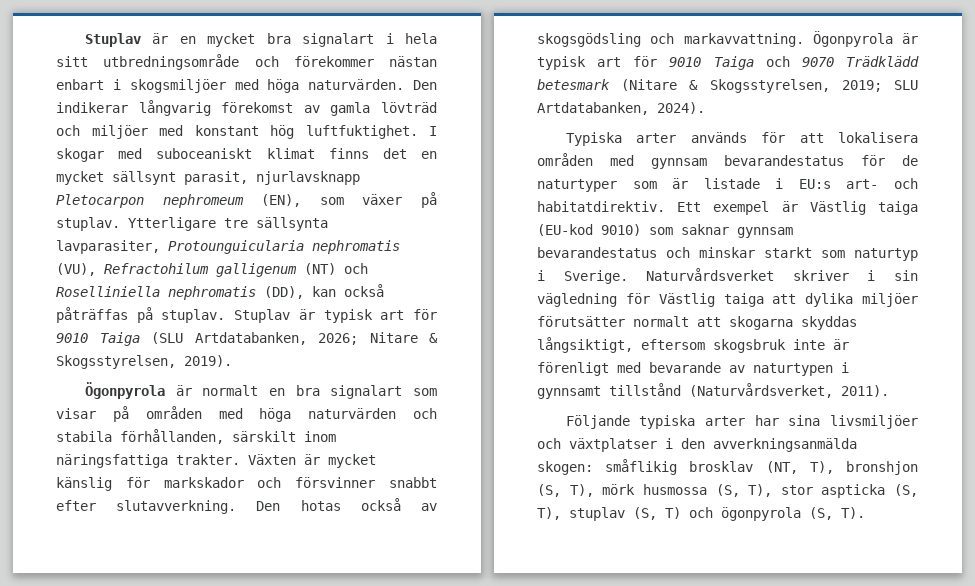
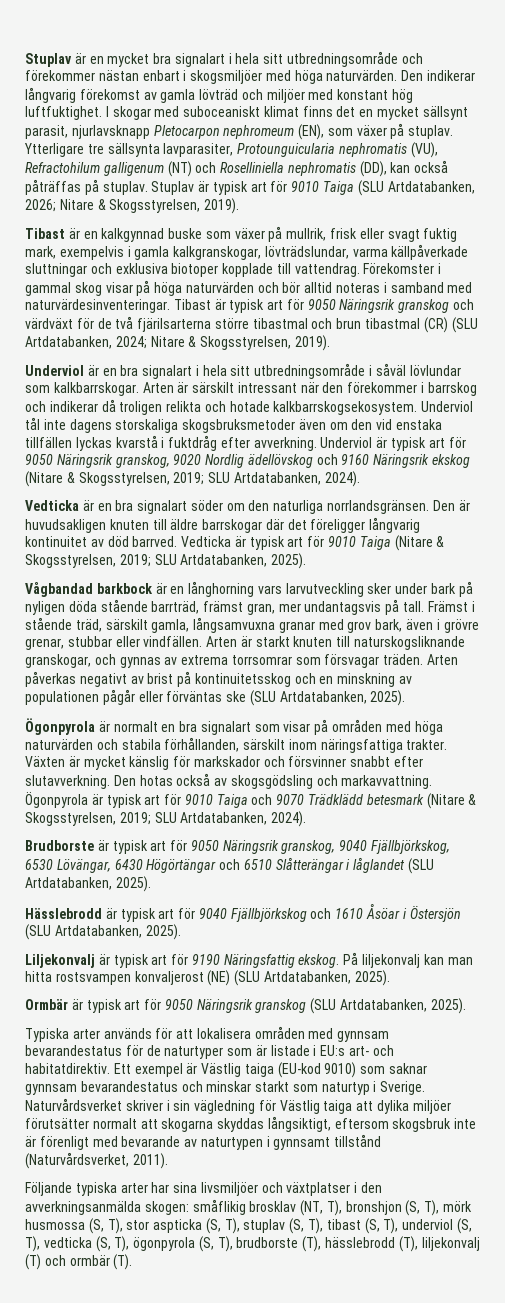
(232, 361) none -> [25,226,458,242] [25,244,469,260] [25,263,442,277] [25,280,473,296] [25,299,475,313] [25,316,478,333] [25,335,330,351] [25,363,461,379] [25,382,477,396] [25,399,474,415] [25,417,443,433] [25,435,466,451] [25,454,471,468] [25,471,360,487] [25,500,470,514] [25,517,421,533] [25,535,445,551] [25,553,307,569] [25,581,473,597] [25,599,475,615] [25,617,479,633] [25,636,466,650] [25,654,459,668] [25,671,413,687] [25,689,406,706] // Tibast är en kalkgynnad buske som växer på mullrik, frisk eller svagt fuktig mark, exempelvis i gamla kalkgranskogar, lövträdslundar, varma källpåverkade sluttningar och exklusiva biotoper kopplade till vattendrag. Förekomster i gammal skog visar på höga naturvärden och bör alltid noteras i samband med naturvärdesinventeringar. Tibast är typisk art för 9050 Näringsrik granskog och värdväxt för de två fjärilsarterna större tibastmal och brun tibastmal (CR) (SLU Artdatabanken, 2024; Nitare & Skogsstyrelsen, 2019). // Underviol är en bra signalart i hela sitt utbredningsområde i såväl lövlundar som kalkbarrskogar. Arten är särskilt intressant när den förekommer i barrskog och indikerar då troligen relikta och hotade kalkbarrskogsekosystem. Underviol tål inte dagens storskaliga skogsbruksmetoder även om den vid enstaka tillfällen lyckas kvarstå i fuktdråg efter avverkning. Underviol är typisk art för 9050 Näringsrik granskog, 9020 Nordlig ädellövskog och 9160 Näringsrik ekskog (Nitare & Skogsstyrelsen, 2019; SLU Artdatabanken, 2024). // Vedticka är en bra signalart söder om den naturliga norrlandsgränsen. Den är huvudsakligen knuten till äldre barrskogar där det föreligger långvarig kontinuitet av död barrved. Vedticka är typisk art för 9010 Taiga (Nitare & Skogsstyrelsen, 2019; SLU Artdatabanken, 2025). // Vågbandad barkbock är en långhorning vars larvutveckling sker under bark på nyligen döda stående barrträd, främst gran, mer undantagsvis på tall. Främst i stående träd, särskilt gamla, långsamvuxna granar med grov bark, även i grövre grenar, stubbar eller vindfällen. Arten är starkt knuten till naturskogsliknande granskogar, och gynnas av extrema torrsomrar som försvagar träden. Arten påverkas negativt av brist på kontinuitetsskog och en minskning av populationen pågår eller förväntas ske (SLU Artdatabanken, 2025).
(705, 108) none -> [25,840,451,854] [25,857,435,874] [25,876,151,892] [25,904,461,922] [25,924,181,940] [25,952,473,968] [25,970,390,986] [25,998,466,1014] // Brudborste är typisk art för 9050 Näringsrik granskog, 9040 Fjällbjörkskog, 6530 Lövängar, 6430 Högörtängar och 6510 Slåtterängar i låglandet (SLU Artdatabanken, 2025). // Hässlebrodd är typisk art för 9040 Fjällbjörkskog och 1610 Åsöar i Östersjön (SLU Artdatabanken, 2025). // Liljekonvalj är typisk art för 9190 Näringsfattig ekskog. På liljekonvalj kan man hitta rostsvampen konvaljerost (NE) (SLU Artdatabanken, 2025). // Ormbär är typisk art för 9050 Näringsrik granskog (SLU Artdatabanken, 2025).
[665,507,865,521] T) och ögonpyrola (S, T). -> [308,1218,472,1234] [25,1236,480,1252] [25,1254,133,1270] T), tibast (S, T), underviol (S, T), vedticka (S, T), ögonpyrola (S, T), brudborste (T), hässlebrodd (T), liljekonvalj (T) och ormbär (T).

